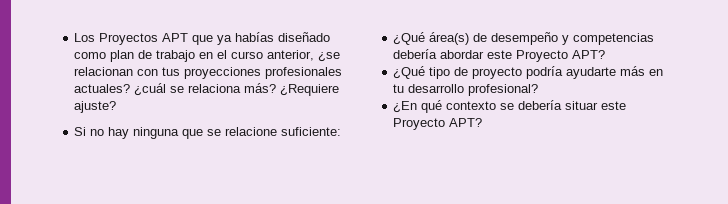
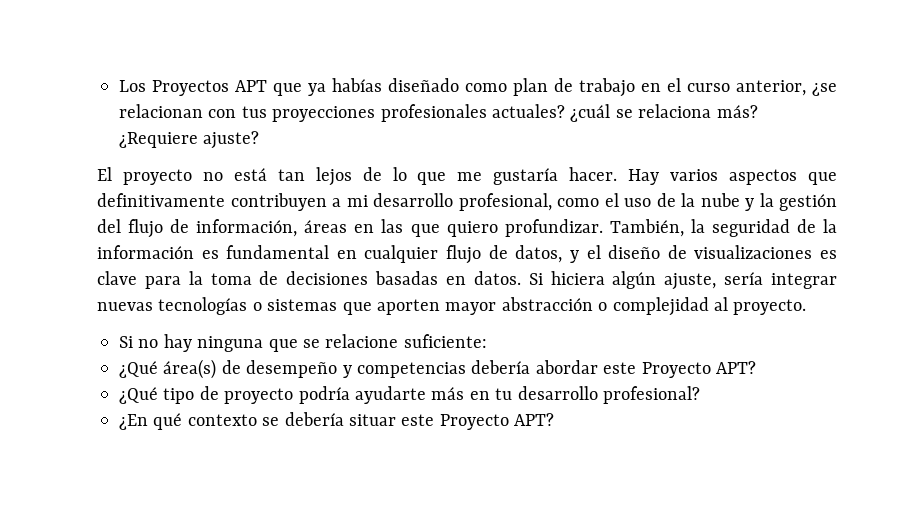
(117, 107) none -> [97,167,837,186] [97,193,837,211] [97,219,837,238] [97,245,837,264] [97,271,837,290] [97,297,807,316] // El proyecto no está tan lejos de lo que me gustaría hacer. Hay varios aspectos que definitivamente contribuyen a mi desarrollo profesional, como el uso de la nube y la gestión del flujo de información, áreas en las que quiero profundizar. También, la seguridad de la información es fundamental en cualquier flujo de datos, y el diseño de visualizaciones es clave para la toma de decisiones basadas en datos. Si hiciera algún ajuste, sería integrar nuevas tecnologías o sistemas que aporten mayor abstracción o complejidad al proyecto.

